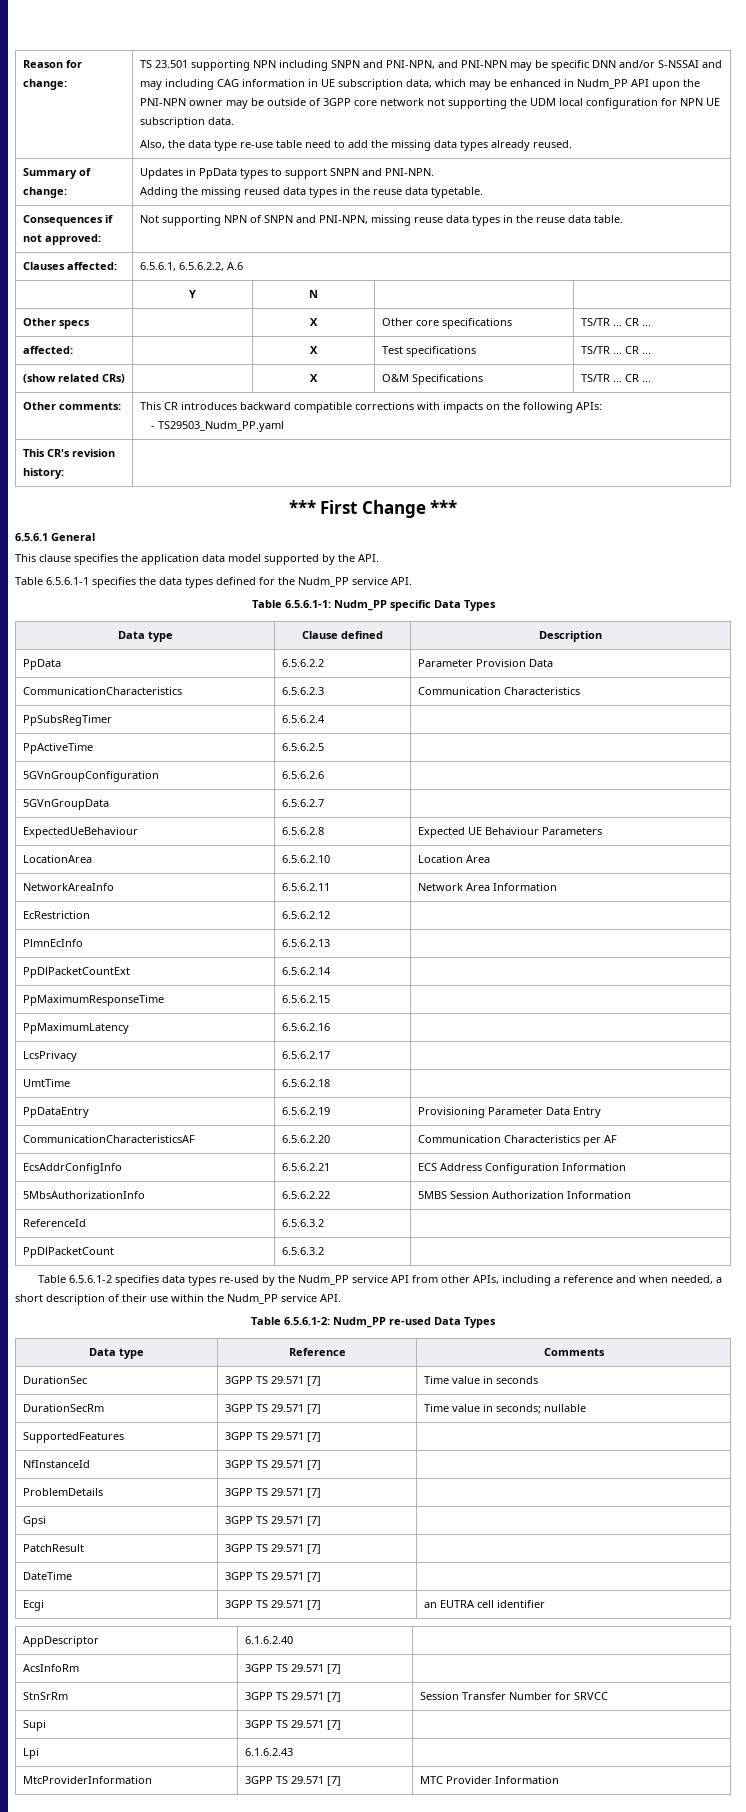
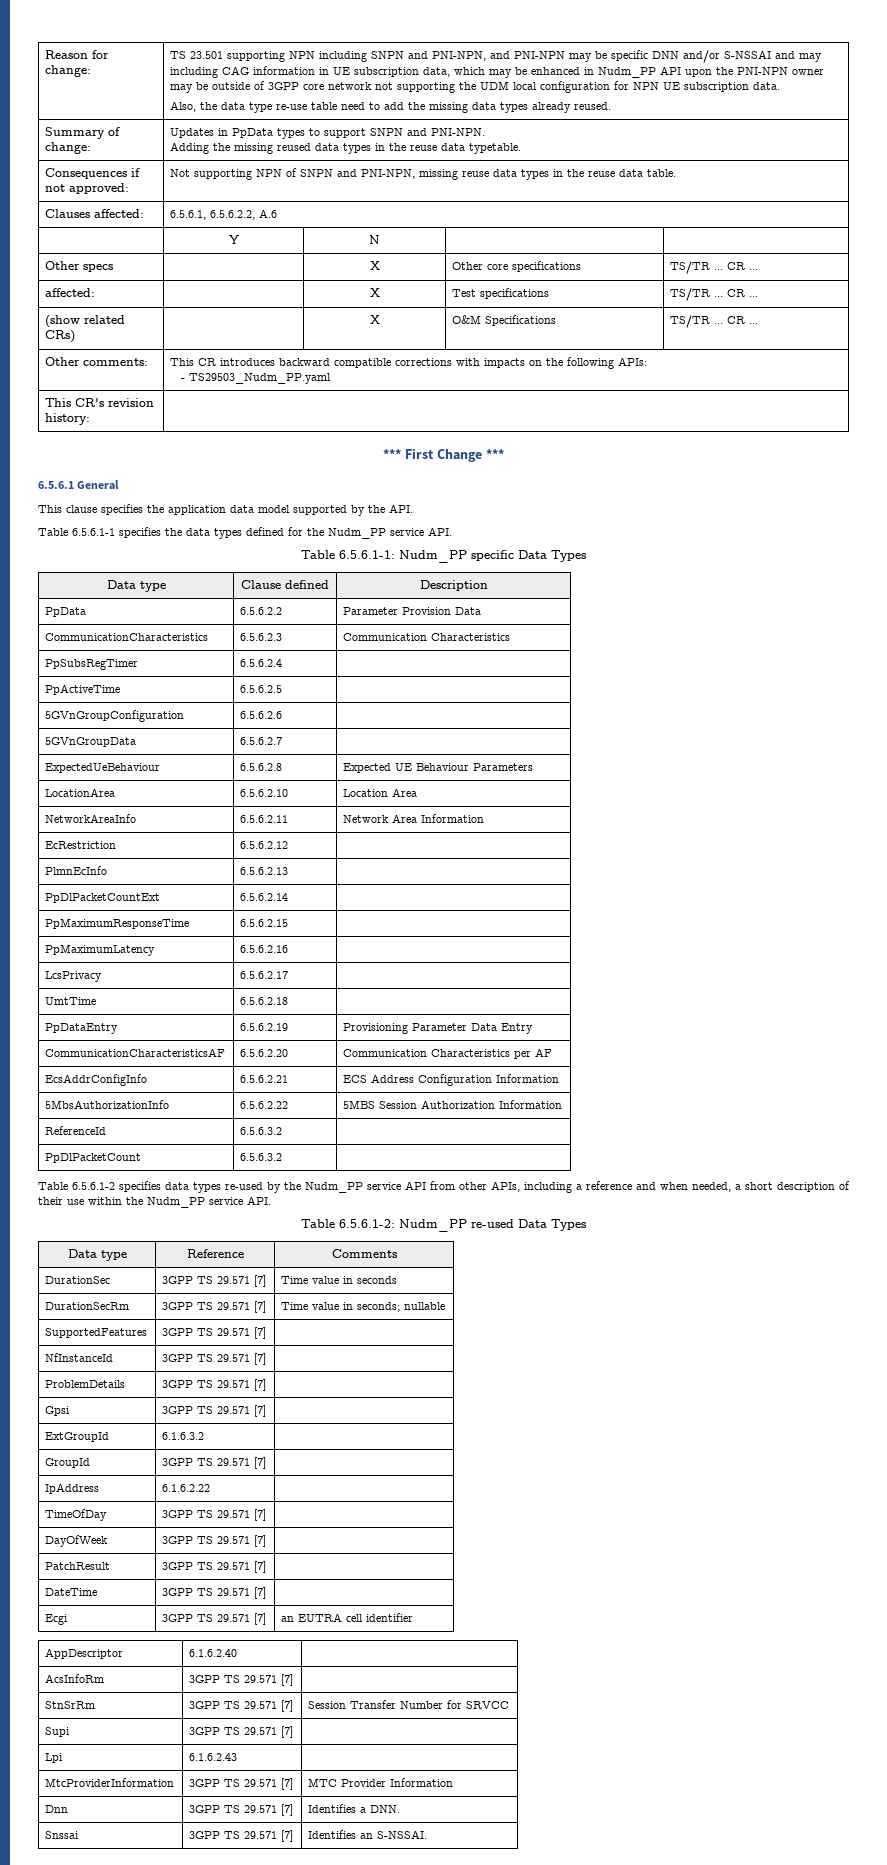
(321, 1521) none -> [45,1432,110,1442] [162,1432,205,1440] [45,1458,91,1468] [162,1457,267,1469] [45,1483,100,1494] [162,1484,211,1492] [45,1509,108,1521] [162,1509,267,1521] [45,1535,109,1547] [162,1535,267,1547] // ExtGroupId | 6.1.6.3.2 | // GroupId | 3GPP TS 29.571 [7] | // IpAddress | 6.1.6.2.22 | // TimeOfDay | 3GPP TS 29.571 [7] | // DayOfWeek | 3GPP TS 29.571 [7] |
(559, 1780) none -> [45,1805,69,1813] [189,1804,294,1816] [308,1804,401,1813] [45,1831,80,1839] [189,1830,294,1842] [308,1830,428,1839] // Dnn | 3GPP TS 29.571 [7] | Identifies a DNN. // Snssai | 3GPP TS 29.571 [7] | Identifies an S-NSSAI.

